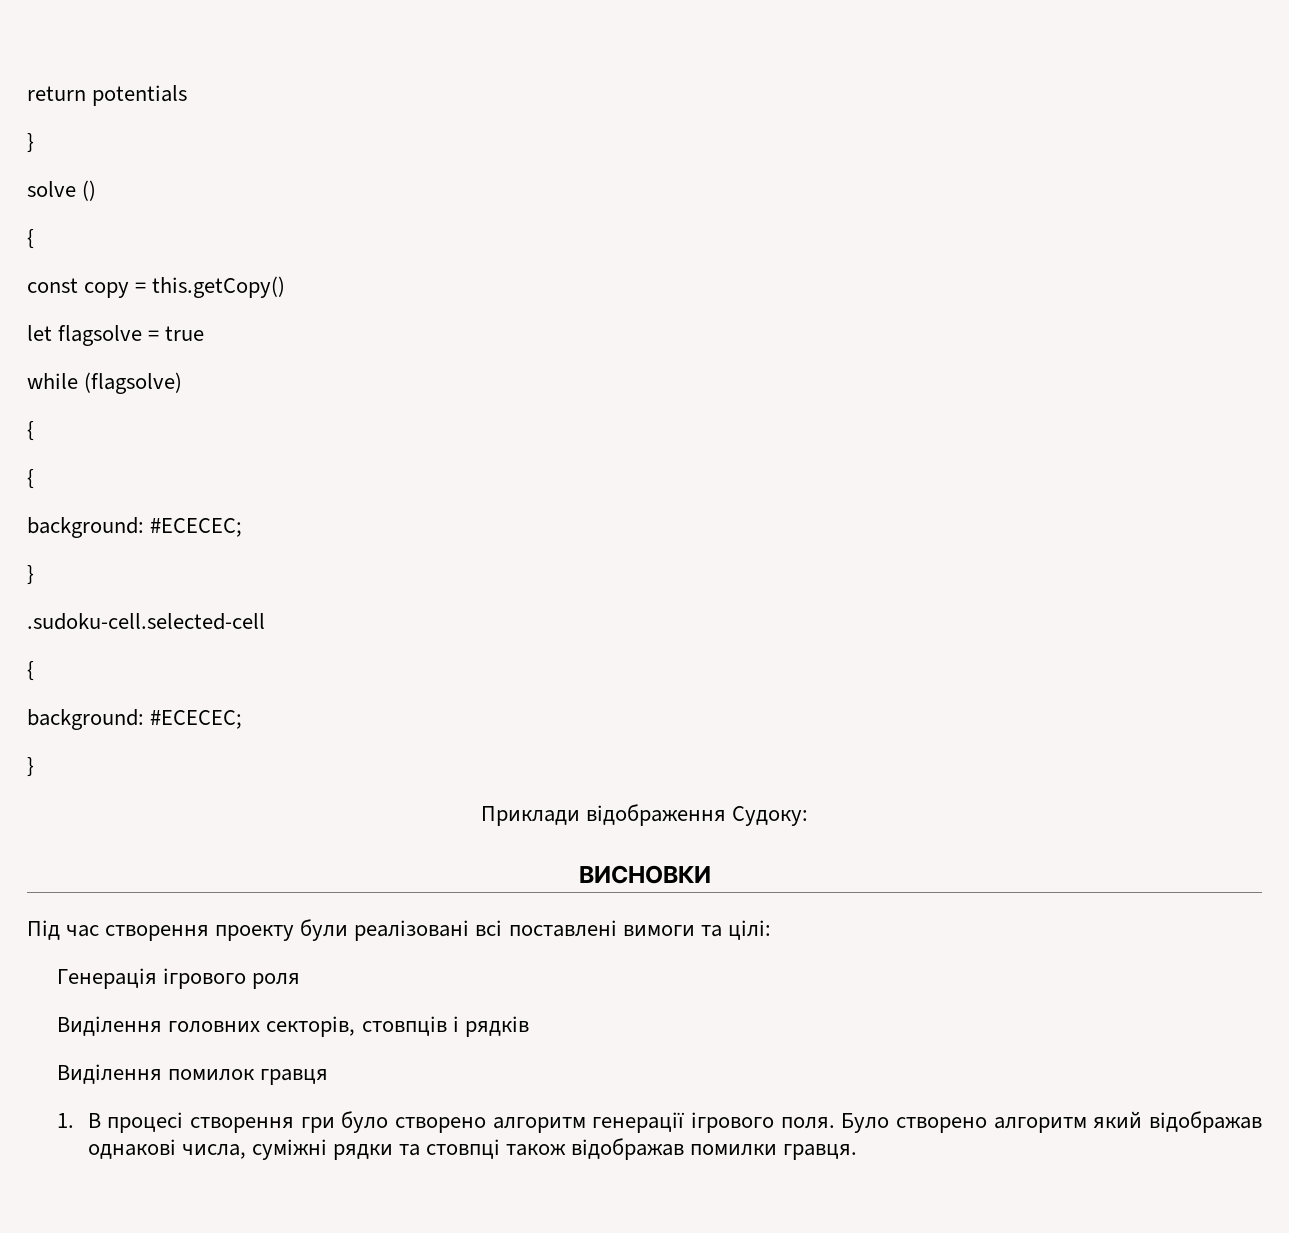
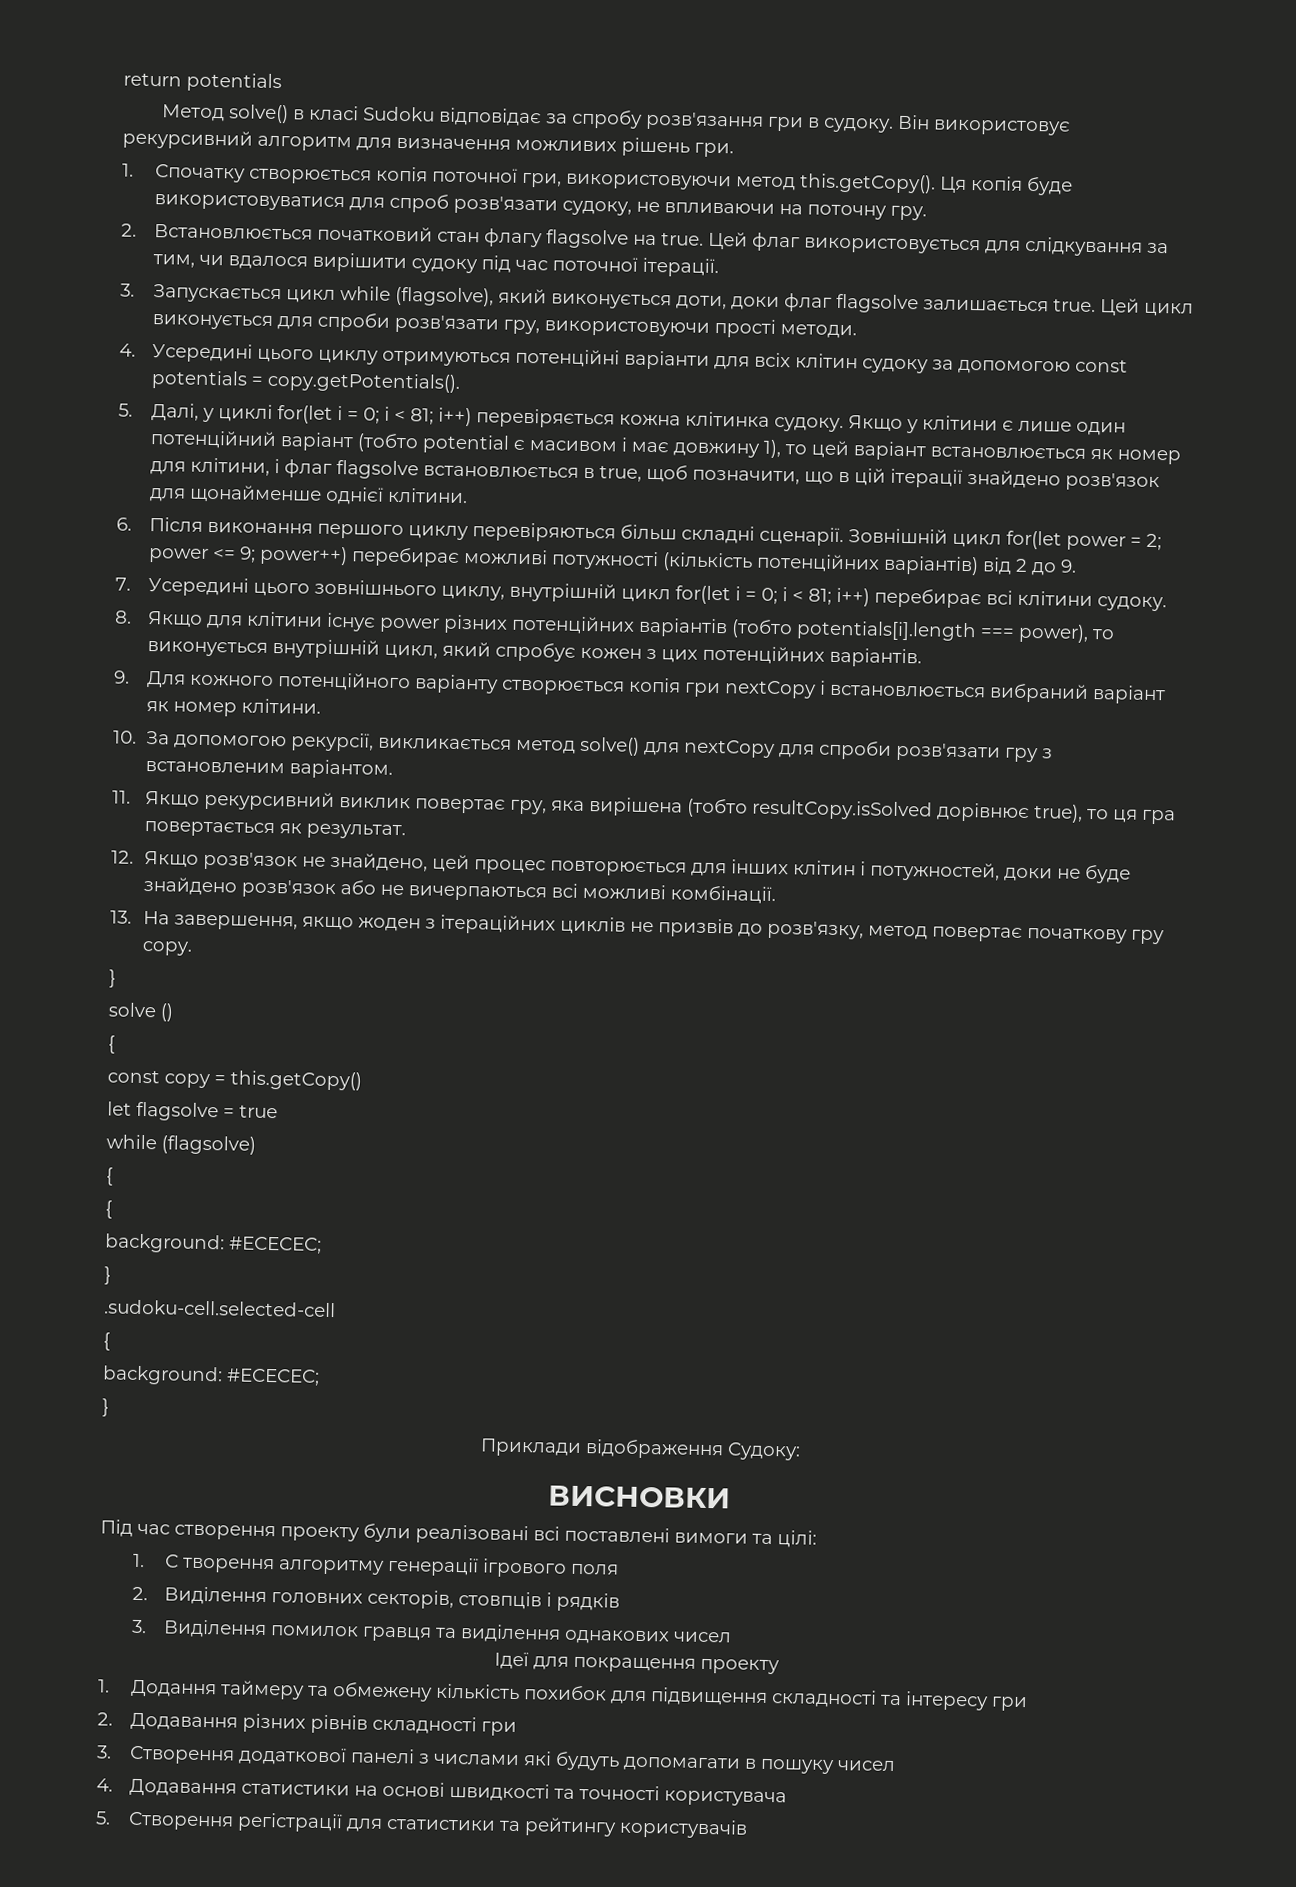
(188, 95) none -> [161,104,1071,136] [122,129,734,158] [122,163,1073,196] [153,193,927,221] [121,223,1169,257] [152,252,719,278] [120,283,1194,317] [151,312,857,339] [119,343,1128,375] [150,370,461,393] [118,403,1126,436] [149,430,1181,465] [149,457,1160,492] [148,484,468,505] [116,517,1162,551] [147,545,1077,576] [115,577,1167,612] [115,610,1115,643] [146,638,922,668] [114,670,1166,705] [145,698,321,717] [113,730,1053,763] [144,759,393,779] [112,790,1176,825] [143,820,406,840] [111,850,1131,884] [142,876,776,905] [110,910,1165,945] [141,940,192,956] // Метод solve() в класі Sudoku відповідає за спробу розв'язання гри в судоку. Він використовує рекурсивний алгоритм для визначення можливих рішень гри. // 1. Спочатку створюється копія поточної гри, використовуючи метод this.getCopy(). Ця копія буде використовуватися для спроб розв'язати судоку, не впливаючи на поточну гру. // 2. Встановлюється початковий стан флагу flagsolve на true. Цей флаг використовується для слідкування за тим, чи вдалося вирішити судоку під час поточної ітерації. // 3. Запускається цикл while (flagsolve), який виконується доти, доки флаг flagsolve залишається true. Цей цикл виконується для спроби розв'язати гру, використовуючи прості методи. // 4. Усередині цього циклу отримуються потенційні варіанти для всіх клітин судоку за допомогою const potentials = copy.getPotentials(). // 5. Далі, у циклі for(let i = 0; i < 81; i++) перевіряється кожна клітинка судоку. Якщо у клітини є лише один потенційний варіант (тобто potential є масивом і має довжину 1), то цей варіант встановлюється як номер для клітини, і флаг flagsolve встановлюється в true, щоб позначити, що в цій ітерації знайдено розв'язок для щонайменше однієї клітини. // 6. Після виконання першого циклу перевіряються більш складні сценарії. Зовнішній цикл for(let power = 2; power <= 9; power++) перебирає можливі потужності (кількість потенційних варіантів) від 2 до 9. // 7. Усередині цього зовнішнього циклу, внутрішній цикл for(let i = 0; i < 81; i++) перебирає всі клітини судоку. // 8. Якщо для клітини існує power різних потенційних варіантів (тобто potentials[i].length === power), то виконується внутрішній цикл, який спробує кожен з цих потенційних варіантів. // 9. Для кожного потенційного варіанту створюється копія гри nextCopy і встановлюється вибраний варіант як номер клітини. // 10. За допомогою рекурсії, викликається метод solve() для nextCopy для спроби розв'язати гру з встановленим варіантом. // 11. Якщо рекурсивний виклик повертає гру, яка вирішена (тобто resultCopy.isSolved дорівнює true), то ця гра повертається як результат. // 12. Якщо розв'язок не знайдено, цей процес повторюється для інших клітин і потужностей, доки не буде знайдено розв'язок або не вичерпаються всі можливі комбінації. // 13. На завершення, якщо жоден з ітераційних циклів не призвів до розв'язку, метод повертає початкову гру copy.
[57,968,301,989] Генерація ігрового роля // -> [132,1553,620,1578] [131,1586,148,1601] 1. С творення алгоритму генерації ігрового поля // 2.
(529, 1026) none -> [130,1619,147,1634] 3.
[57,1111,1263,1133] [87,1138,858,1160] // 1. В процесі створення гри було створено алгоритм генерації ігрового поля. Було створено алгоритм який відображав однакові числа, суміжні рядки та стовпці також відображав помилки гравця. -> [435,1624,733,1645] [494,1651,780,1675] [98,1679,1028,1712] [97,1712,517,1737] [96,1745,896,1775] [96,1778,787,1807] [95,1811,748,1839] та виділення однакових чисел // Ідеї для покращення проекту // 1. Додання таймеру та обмежену кількість похибок для підвищення складності та інтересу гри // 2. Додавання різних рівнів складності гри // 3. Створення додаткової панелі з числами які будуть допомагати в пошуку чисел // 4. Додавання статистики на основі швидкості та точності користувача // 5. Створення регістрації для статистики та рейтингу користувачів

